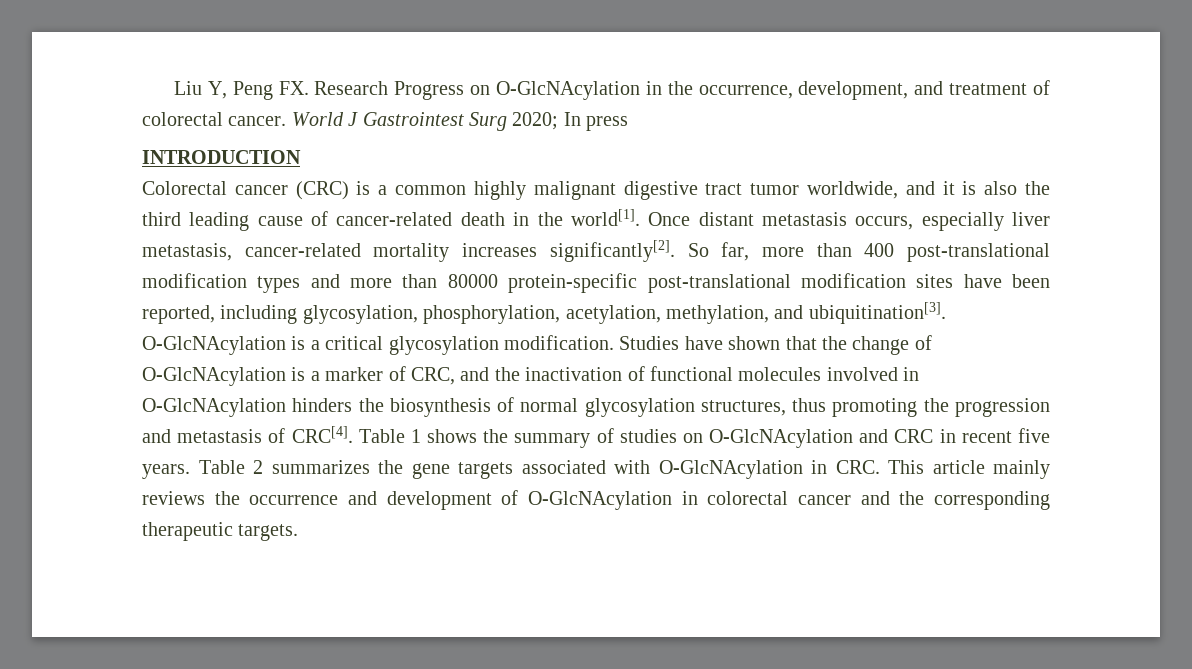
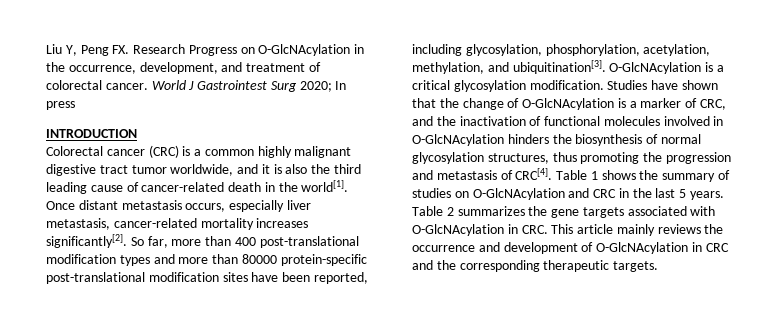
[961,428,1050,443] recent five -> [632,188,687,198] the last 5
[707,491,851,505] colorectal cancer -> [705,243,729,252] CRC

